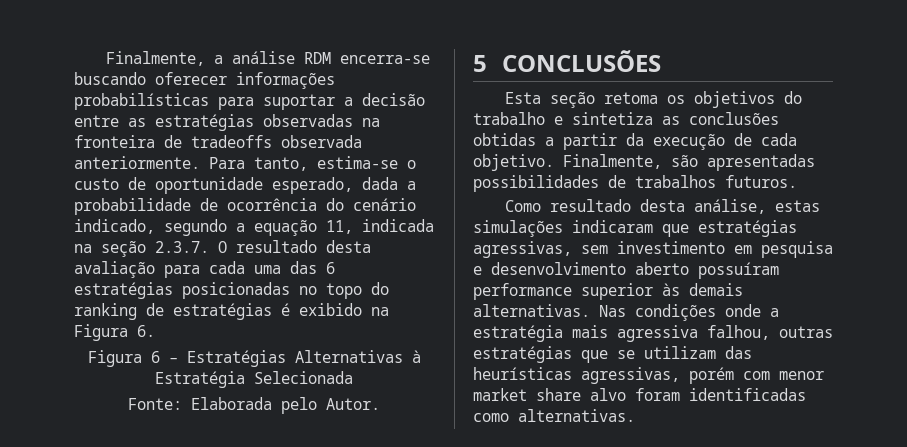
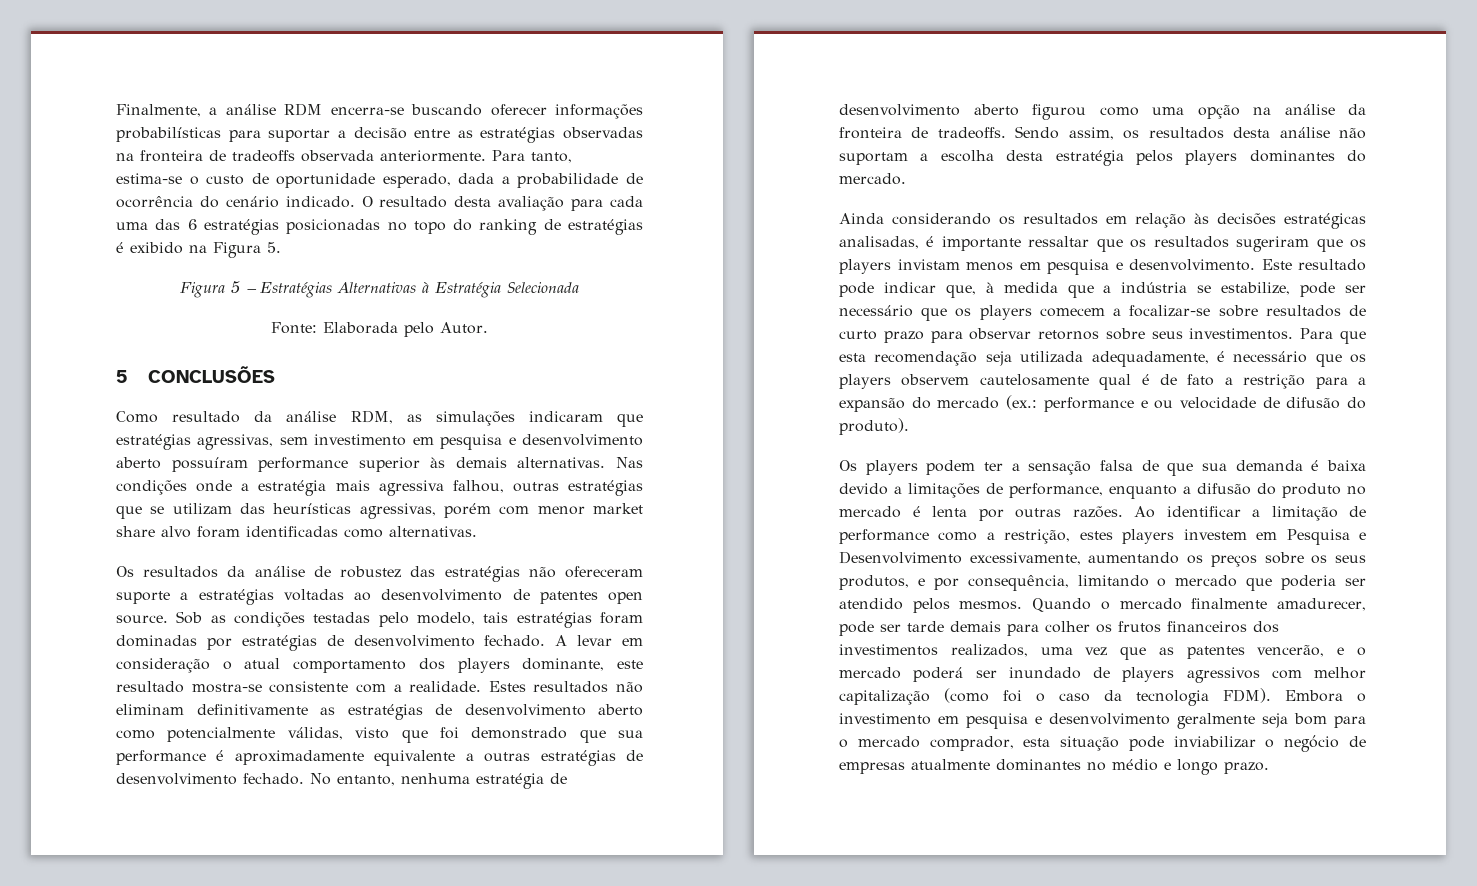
[74,219,434,236] [74,241,209,257] indicado, segundo a equação 11, indicada na seção 2.3.7. -> [285,196,355,208] indicado.
[137,325,155,337] [87,350,160,367] 6. // Figura 6 -> [267,242,281,253] [180,281,240,298] 5. // Figura 5
[505,91,803,108] [473,112,779,125] [473,133,797,150] [473,154,815,171] [473,175,797,192] [505,199,821,214] Esta seção retoma os objetivos do trabalho e sintetiza as conclusões obtidas a partir da execução de cada objetivo. Finalmente, são apresentadas possibilidades de trabalhos futuros. // Como resultado desta análise, estas -> [116,410,422,424] Como resultado da análise RDM, as
(635, 415) none -> [116,566,643,582] [116,589,643,605] [116,611,643,628] [116,635,643,651] [116,658,643,673] [116,681,643,693] [116,704,643,720] [116,727,643,743] [116,750,643,766] [116,773,567,789] [839,104,1366,120] [839,126,1366,140] [839,150,1366,166] [839,173,906,185] [839,213,1366,229] [839,236,1366,252] [839,259,1366,275] [839,282,1366,298] [839,305,1366,321] [839,328,1366,344] [839,351,1366,367] [839,374,1366,390] [839,395,1366,412] [839,418,909,435] [839,460,1366,476] [839,483,1366,499] [839,506,1366,521] [839,529,1366,545] [839,551,1366,567] [839,575,1366,591] [839,598,1366,613] [839,621,1279,636] [839,644,1366,660] [839,667,1366,683] [839,688,1366,706] [839,713,1366,729] [839,735,1366,752] [839,759,1269,775] // Os resultados da análise de robustez das estratégias não ofereceram suporte a estratégias voltadas ao desenvolvimento de patentes open source. Sob as condições testadas pelo modelo, tais estratégias foram dominadas por estratégias de desenvolvimento fechado. A levar em consideração o atual comportamento dos players dominante, este resultado mostra-se consistente com a realidade. Estes resultados não eliminam definitivamente as estratégias de desenvolvimento aberto como potencialmente válidas, visto que foi demonstrado que sua performance é aproximadamente equivalente a outras estratégias de desenvolvimento fechado. No entanto, nenhuma estratégia de desenvolvimento aberto figurou como uma opção na análise da fronteira de tradeoffs. Sendo assim, os resultados desta análise não suportam a escolha desta estratégia pelos players dominantes do mercado. // Ainda considerando os resultados em relação às decisões estratégicas analisadas, é importante ressaltar que os resultados sugeriram que os players invistam menos em pesquisa e desenvolvimento. Este resultado pode indicar que, à medida que a indústria se estabilize, pode ser necessário que os players comecem a focalizar-se sobre resultados de curto prazo para observar retornos sobre seus investimentos. Para que esta recomendação seja utilizada adequadamente, é necessário que os players observem cautelosamente qual é de fato a restrição para a expansão do mercado (ex.: performance e ou velocidade de difusão do produto). // Os players podem ter a sensação falsa de que sua demanda é baixa devido a limitações de performance, enquanto a difusão do produto no mercado é lenta por outras razões. Ao identificar a limitação de performance como a restrição, estes players investem em Pesquisa e Desenvolvimento excessivamente, aumentando os preços sobre os seus produtos, e por consequência, limitando o mercado que poderia ser atendido pelos mesmos. Quando o mercado finalmente amadurecer, pode ser tarde demais para colher os frutos financeiros dos investimentos realizados, uma vez que as patentes vencerão, e o mercado poderá ser inundado de players agressivos com melhor capitalização (como foi o caso da tecnologia FDM). Embora o investimento em pesquisa e desenvolvimento geralmente seja bom para o mercado comprador, esta situação pode inviabilizar o negócio de empresas atualmente dominantes no médio e longo prazo.

